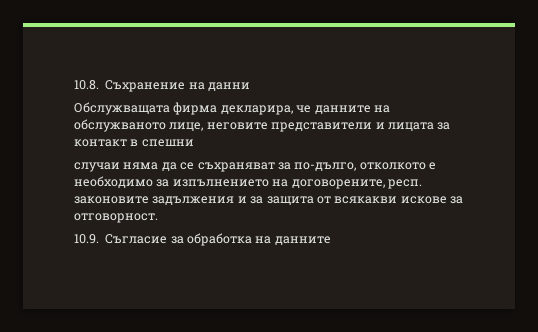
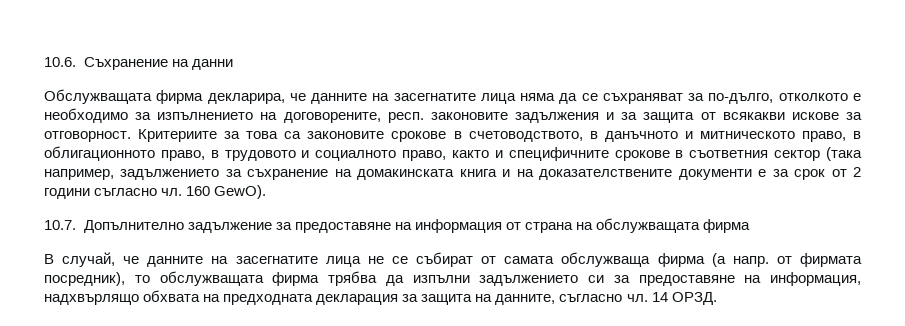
[74,80,99,90] 10.8. -> [44,57,76,67] 10.6.
[74,119,451,132] [74,139,194,147] [74,162,120,172] обслужваното лице, неговите представители и лицата за контакт в спешни // случаи -> [393,93,516,104] засегнатите лица
[74,233,331,246] // 10.9. Съгласие за обработка на данните -> [138,129,861,142] [44,146,863,161] [44,167,861,180] [44,185,267,199] [44,218,750,233] [44,252,863,267] [44,271,861,286] [44,290,717,305] Критериите за това са законовите срокове в счетоводството, в данъчното и митническото право, в облигационното право, в трудовото и социалното право, както и специфичните срокове в съответния сектор (така например, задължението за съхранение на домакинската книга и на доказателствените документи е за срок от 2 години съгласно чл. 160 GewO). // 10.7. Допълнително задължение за предоставяне на информация от страна на обслужващата фирма // В случай, че данните на засегнатите лица не се събират от самата обслужваща фирма (а напр. от фирмата посредник), то обслужващата фирма трябва да изпълни задължението си за предоставяне на информация, надхвърлящо обхвата на предходната декларация за защита на данните, съгласно чл. 14 ОРЗД.

